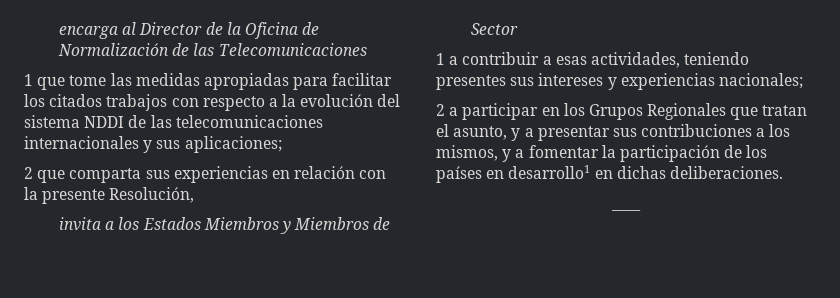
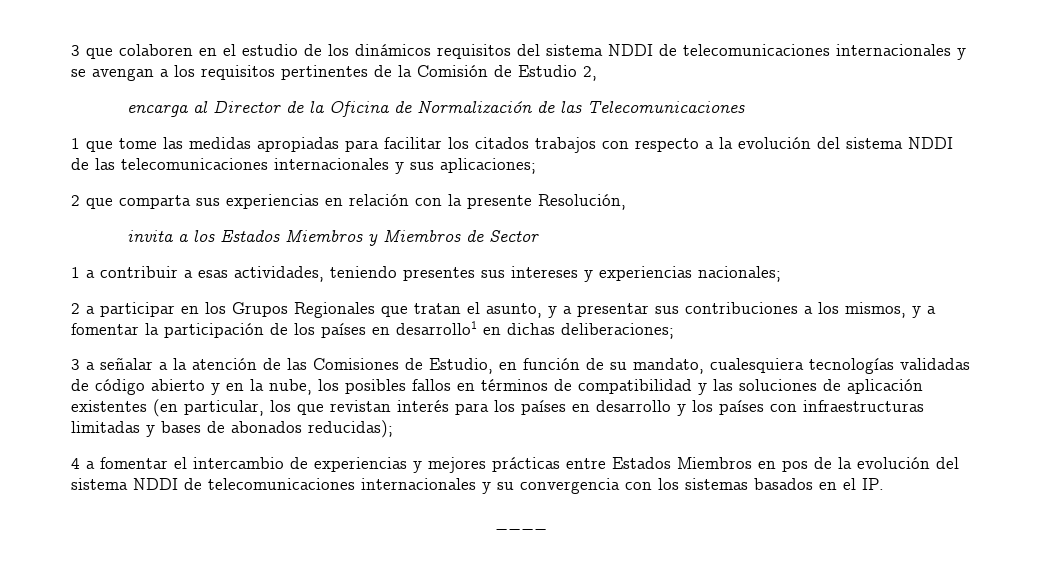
(59, 32) none -> [71,44,966,60] [71,65,597,81] 3 que colaboren en el estudio de los dinámicos requisitos del sistema NDDI de telecomunicaciones internacionales y se avengan a los requisitos pertinentes de la Comisión de Estudio 2, //
[669,166,783,179] deliberaciones. -> [561,323,674,339] [71,357,970,374] [71,379,923,395] [71,399,924,417] [71,420,393,438] [71,457,959,473] [71,478,884,494] deliberaciones; // 3 a señalar a la atención de las Comisiones de Estudio, en función de su mandato, cualesquiera tecnologías validadas de código abierto y en la nube, los posibles fallos en términos de compatibilidad y las soluciones de aplicación existentes (en particular, los que revistan interés para los países en desarrollo y los países con infraestructuras limitadas y bases de abonados reducidas); // 4 a fomentar el intercambio de experiencias y mejores prácticas entre Estados Miembros en pos de la evolución del sistema NDDI de telecomunicaciones internacionales y su convergencia con los sistemas basados en el IP.

